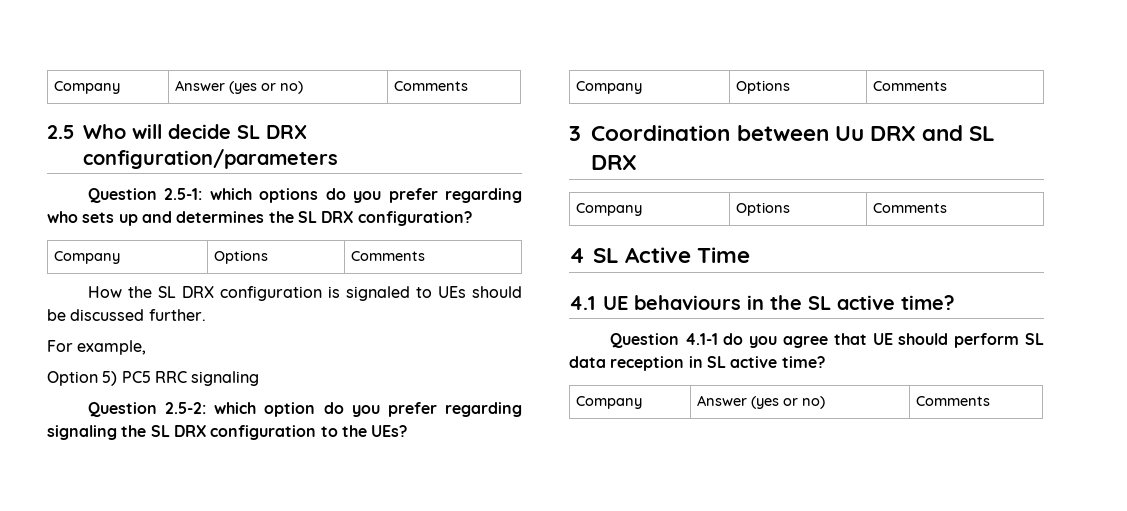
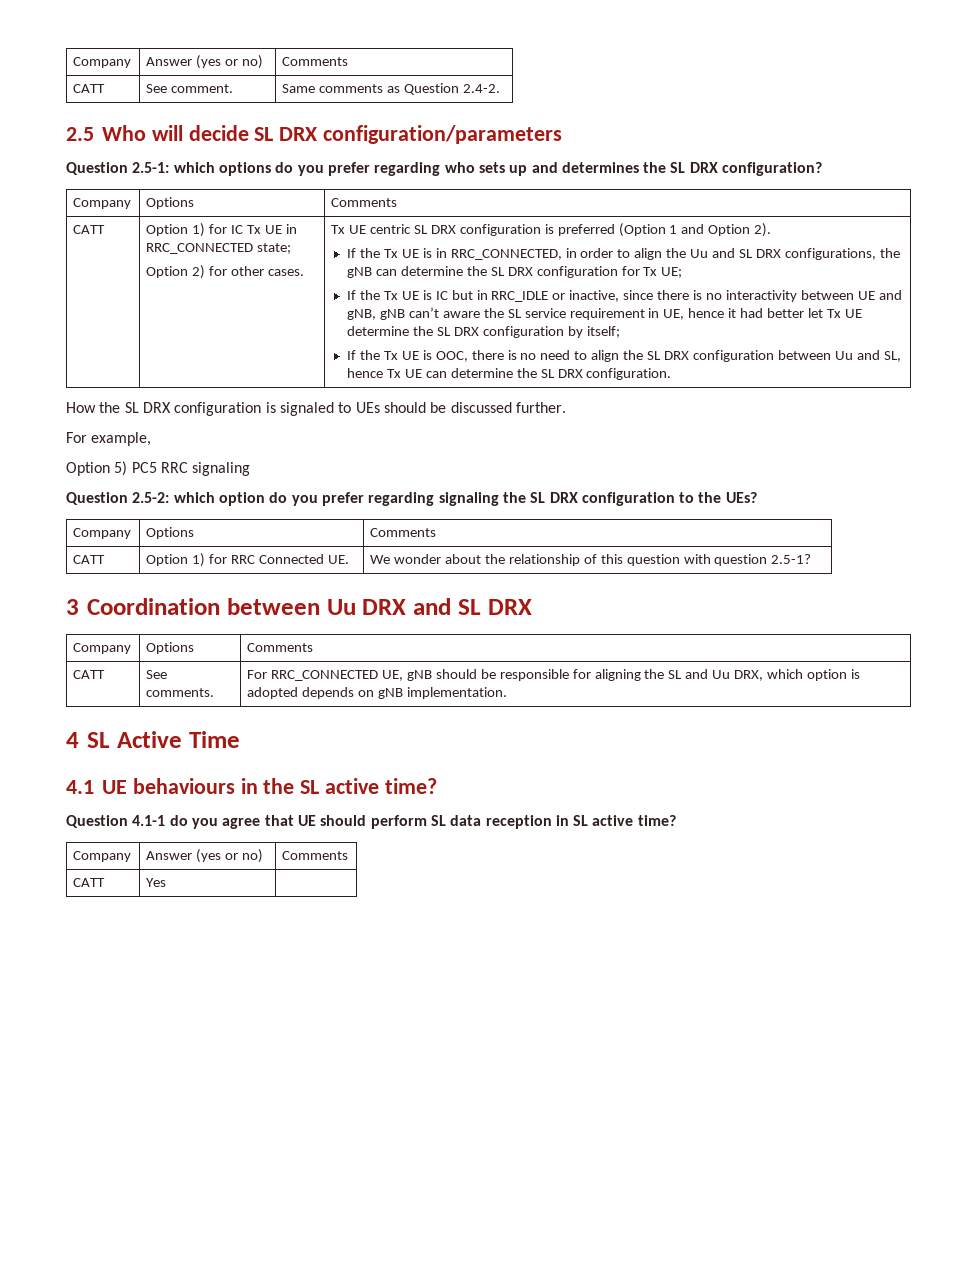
[53,81,120,94] [174,80,303,94] [393,81,468,91] Company | Answer (yes or no) | Comments -> [73,57,132,68] [146,55,263,69] [282,57,349,66] [73,84,106,93] [146,84,234,93] [282,83,500,95] Company | Answer (yes or no) | Comments // CATT | See comment. | Same comments as Question 2.4-2.
(425, 256) none -> [73,225,106,234] [146,223,297,237] [146,243,292,254] [146,265,304,279] [331,223,772,237] [347,248,900,260] [347,266,683,278] [347,290,902,302] [347,307,862,320] [347,326,620,338] [347,350,901,362] [347,368,672,380] // CATT | Option 1) for IC Tx UE in RRC_CONNECTED state; // Option 2) for other cases. | Tx UE centric SL DRX configuration is preferred (Option 1 and Option 2). // If the Tx UE is in RRC_CONNECTED, in order to align the Uu and SL DRX configurations, the gNB can determine the SL DRX configuration for Tx UE; // If the Tx UE is IC but in RRC_IDLE or inactive, since there is no interactivity between UE and gNB, gNB can’t aware the SL service requirement in UE, hence it had better let Tx UE determine the SL DRX configuration by itself; // If the Tx UE is OOC, there is no need to align the SL DRX configuration between Uu and SL, hence Tx UE can determine the SL DRX configuration.
(947, 86) none -> [73,555,106,564] [146,553,349,567] [370,554,812,566] // CATT | Option 1) for RRC Connected UE. | We wonder about the relationship of this question with question 2.5-1?
(947, 208) none -> [73,670,106,679] [146,670,168,679] [146,688,215,697] [247,669,860,681] [247,687,507,699] // CATT | See comments. | For RRC_CONNECTED UE, gNB should be responsible for aligning the SL and Uu DRX, which option is adopted depends on gNB implementation.
(990, 401) none -> [73,878,106,887] [146,878,167,887] // CATT | Yes |

